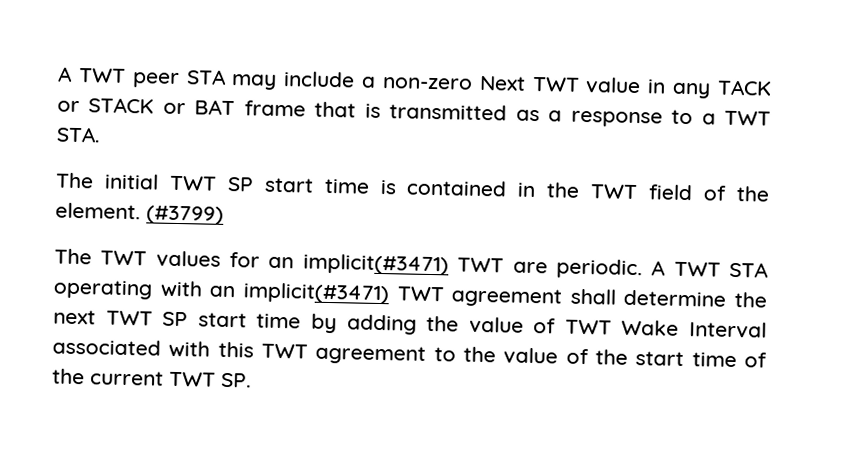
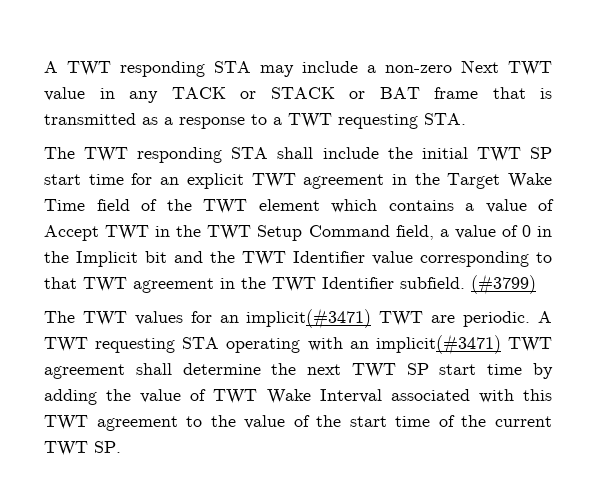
[58,66,180,88] A TWT peer -> [44,61,205,77] A TWT responding
(771, 118) none -> [338,114,418,129] requesting
(94, 180) none -> [84,147,413,163] TWT responding STA shall include the
[379,179,770,202] [55,202,141,220] is contained in the TWT field of the element. -> [131,173,552,189] [44,199,554,214] [44,225,552,241] [44,251,552,267] [44,277,465,293] for an explicit TWT agreement in the Target Wake Time field of the TWT element which contains a value of Accept TWT in the TWT Setup Command field, a value of 0 in the Implicit bit and the TWT Identifier value corresponding to that TWT agreement in the TWT Identifier subfield.
(721, 269) none -> [95,338,176,353] requesting

